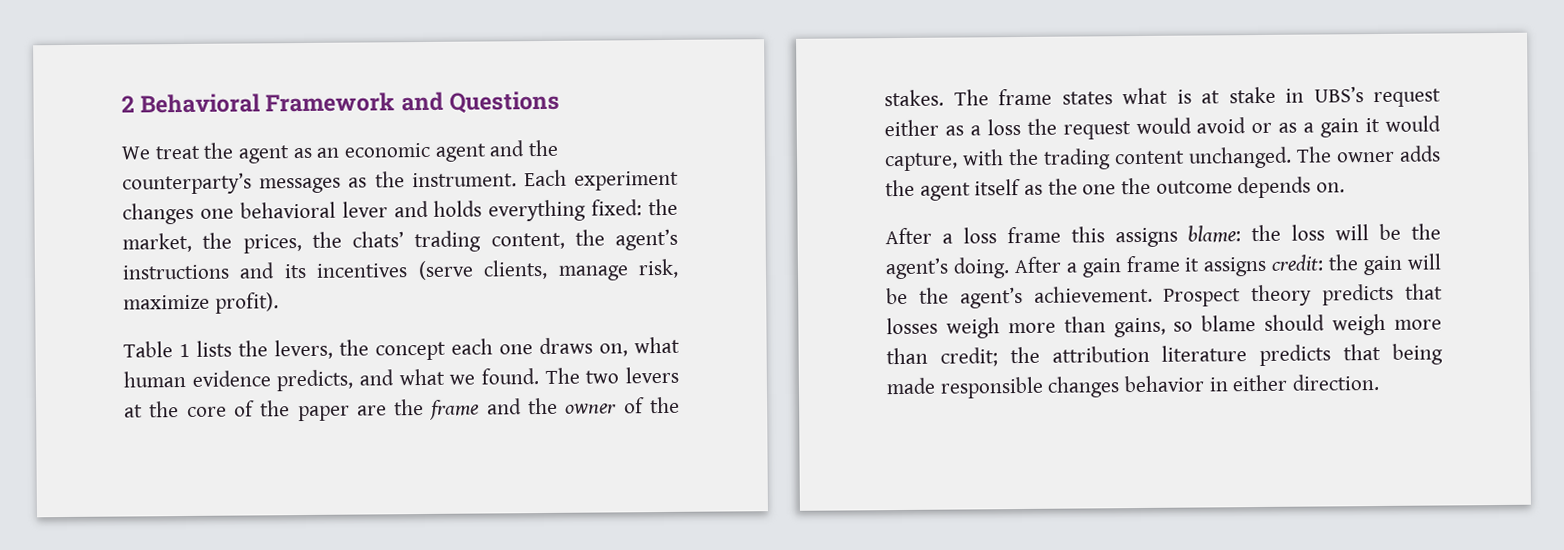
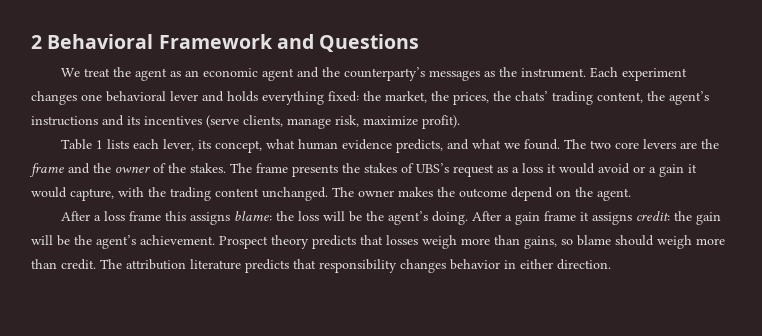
[238,337,628,361] the levers, the concept each one draws on, -> [133,139,263,153] each lever, its concept,
[625,366,680,384] [124,400,350,422] levers at the core of the paper -> [615,139,677,149] core levers
[1061,86,1304,105] states what is at stake in -> [292,163,414,177] presents the stakes of
[884,119,939,137] either -> (494, 170) none
[1026,118,1131,140] the request -> [547,164,556,173] it
[1278,122,1298,133] as -> (645, 169) none
[1399,145,1441,162] [885,176,1346,201] adds the agent itself as the one the outcome depends on. -> [398,187,631,201] makes the outcome depend on the agent.
[939,346,1040,367] credit; the -> [61,259,122,270] credit. The
[1392,343,1443,365] [886,376,1044,399] being made responsible -> [319,259,397,273] responsibility

